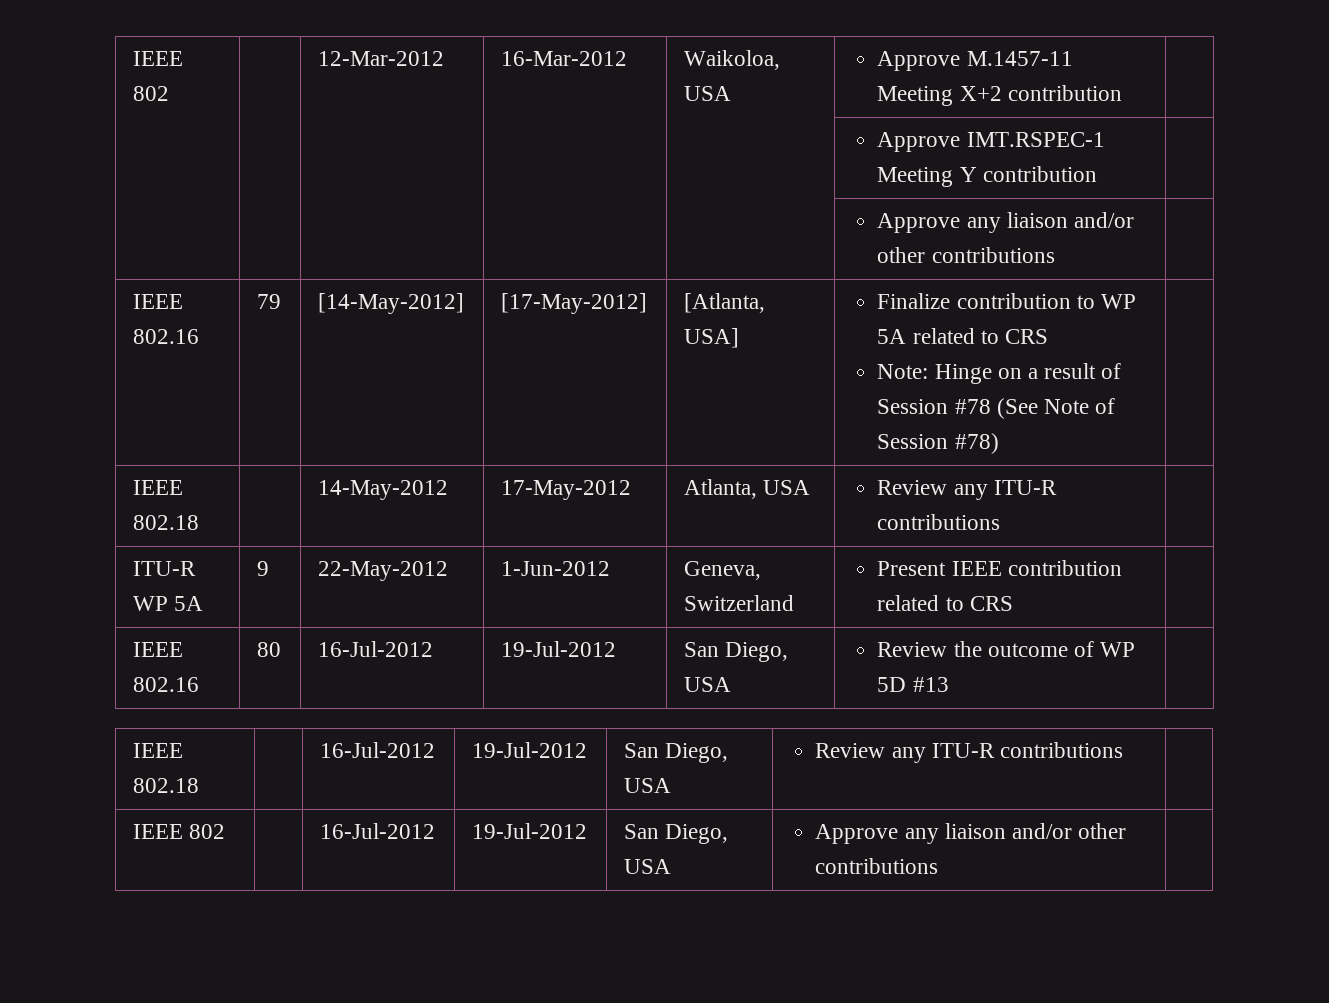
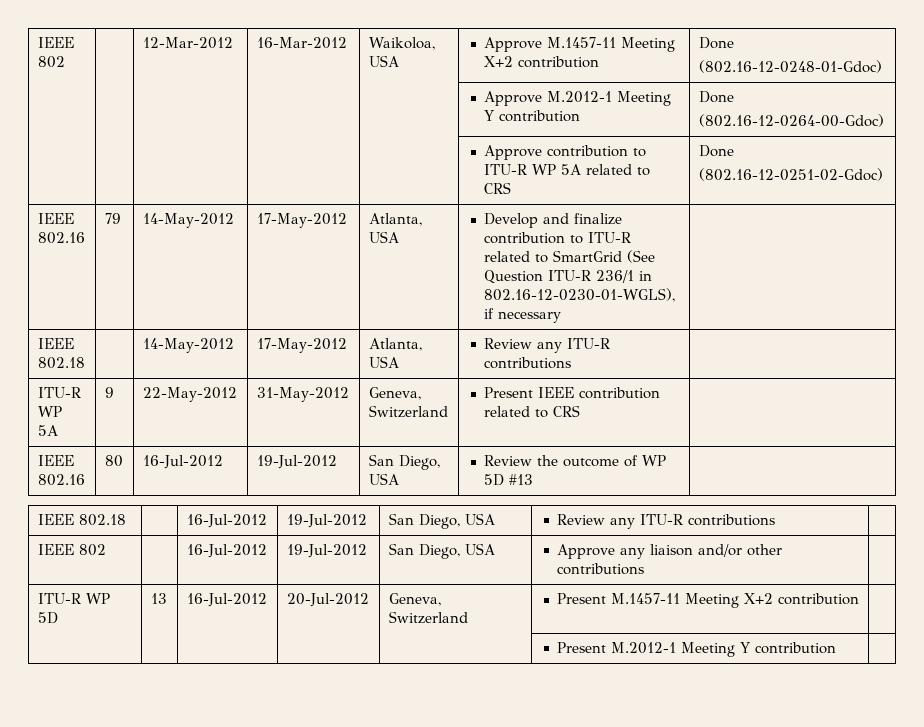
[877,132,1105,152] [877,166,1097,187] [877,212,1134,233] [877,247,1055,263] [133,294,184,309] [133,329,200,344] [257,294,282,309] [318,293,465,314] [501,293,648,314] [684,293,766,313] [684,328,740,348] [877,293,1136,309] [877,328,1048,344] [877,363,1122,384] [877,398,1116,419] [877,433,999,454] // | | | | | Approve IMT.RSPEC-1 Meeting Y contribution | // | | | | | Approve any liaison and/or other contributions | // IEEE 802.16 | 79 | [14-May-2012] | [17-May-2012] | [Atlanta, USA] | Finalize contribution to WP 5A related to CRS // Note: Hinge on a result of Session #78 (See Note of Session #78) -> [698,37,734,49] [698,60,882,73] [484,91,672,106] [484,110,581,122] [698,91,734,103] [698,114,884,127] [484,145,647,160] [484,164,651,176] [484,182,512,194] [698,145,734,157] [698,168,883,181] [37,213,74,224] [37,232,85,244] [104,213,121,224] [142,213,234,228] [256,213,347,228] [368,213,422,226] [368,231,399,243] [484,213,623,228] [484,232,632,244] [484,250,656,263] [484,270,653,284] [484,288,676,302] [484,308,562,323] Done // (802.16-12-0248-01-Gdoc) // | | | | | Approve M.2012-1 Meeting Y contribution | Done // (802.16-12-0264-00-Gdoc) // | | | | | Approve contribution to ITU-R WP 5A related to CRS | Done // (802.16-12-0251-02-Gdoc) // IEEE 802.16 | 79 | 14-May-2012 | 17-May-2012 | Atlanta, USA | Develop and finalize contribution to ITU-R related to SmartGrid (See Question ITU-R 236/1 in 802.16-12-0230-01-WGLS), if necessary
[501,561,611,576] 1-Jun-2012 -> [256,387,349,402] 31-May-2012
(939, 866) none -> [37,593,110,604] [37,612,58,624] [150,593,167,604] [186,593,267,607] [286,593,369,607] [388,593,441,606] [388,611,468,624] [557,593,860,608] [557,642,837,657] // ITU-R WP 5D | 13 | 16-Jul-2012 | 20-Jul-2012 | Geneva, Switzerland | Present M.1457-11 Meeting X+2 contribution | // | | | | | Present M.2012-1 Meeting Y contribution |

